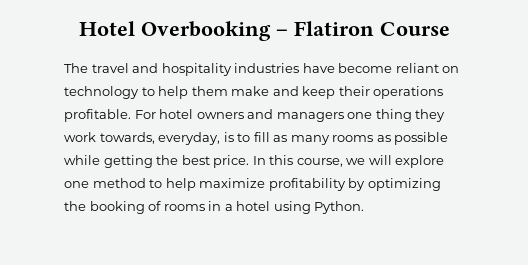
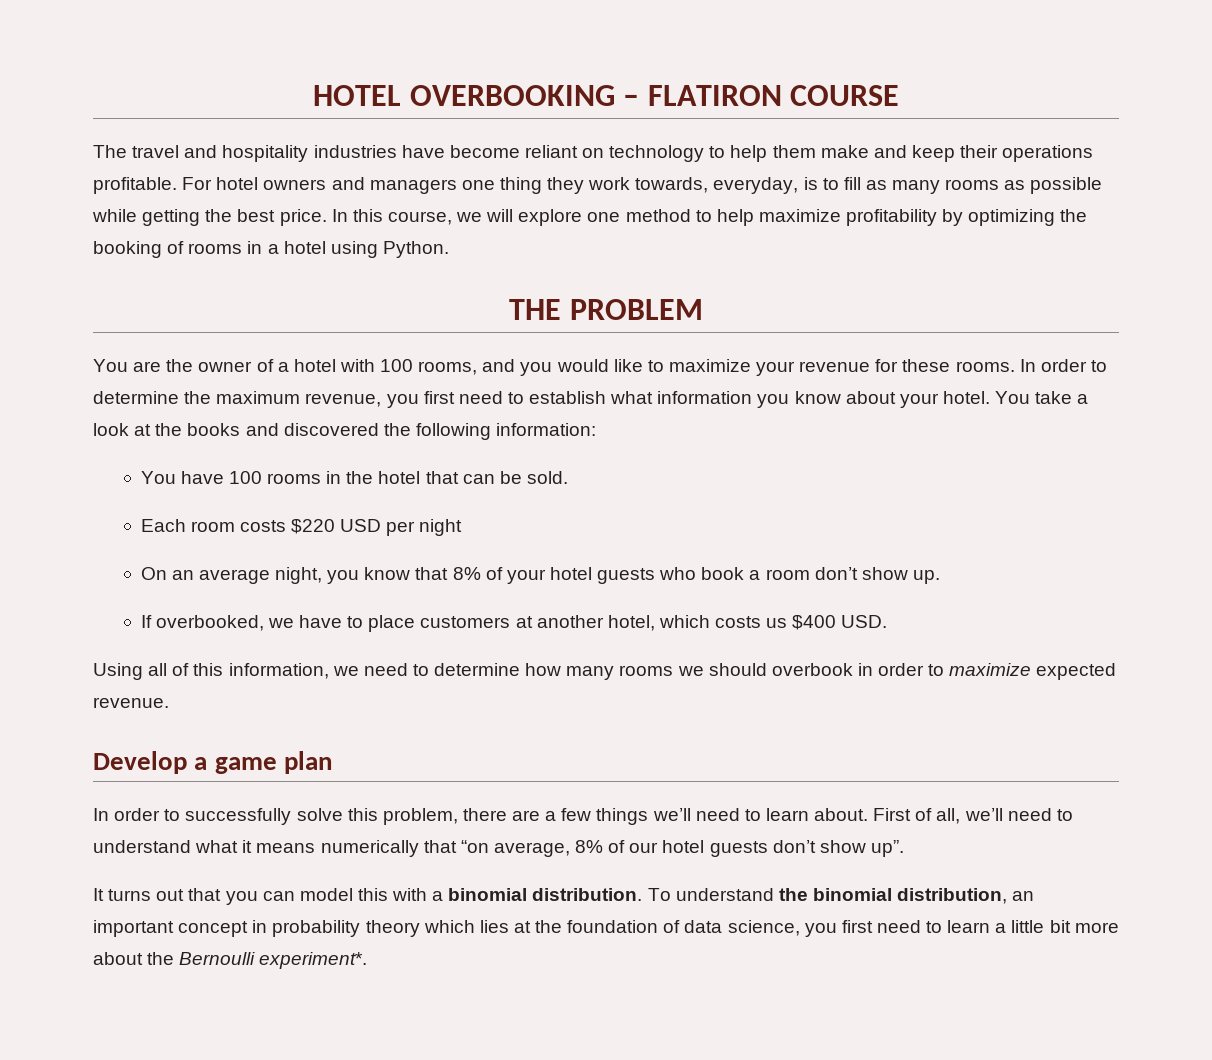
[78,21,450,41] Hotel Overbooking – Flatiron Course -> [312,85,900,106] HOTEL OVERBOOKING – FLATIRON COURSE
(365, 207) none -> [509,299,703,320] [93,359,1107,376] [93,391,1089,408] [93,423,597,440] [140,471,568,484] [140,519,463,536] [140,567,941,584] [140,615,888,632] [93,663,1117,680] [93,697,169,708] [93,751,332,774] [93,808,1073,825] [93,840,904,857] [93,888,1035,905] [93,920,1119,937] [93,952,368,969] // THE PROBLEM // You are the owner of a hotel with 100 rooms, and you would like to maximize your revenue for these rooms. In order to determine the maximum revenue, you first need to establish what information you know about your hotel. You take a look at the books and discovered the following information: // You have 100 rooms in the hotel that can be sold. // Each room costs $220 USD per night // On an average night, you know that 8% of your hotel guests who book a room don’t show up. // If overbooked, we have to place customers at another hotel, which costs us $400 USD. // Using all of this information, we need to determine how many rooms we should overbook in order to maximize expected revenue. // Develop a game plan // In order to successfully solve this problem, there are a few things we’ll need to learn about. First of all, we’ll need to understand what it means numerically that “on average, 8% of our hotel guests don’t show up”. // It turns out that you can model this with a binomial distribution. To understand the binomial distribution, an important concept in probability theory which lies at the foundation of data science, you first need to learn a little bit more about the Bernoulli experiment*.

